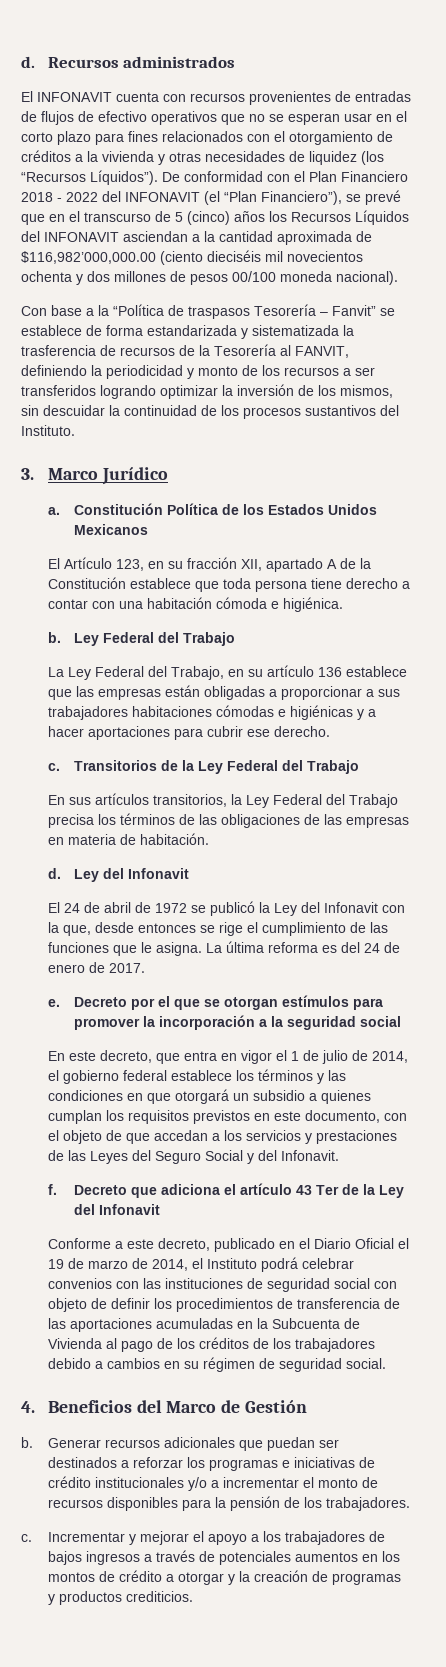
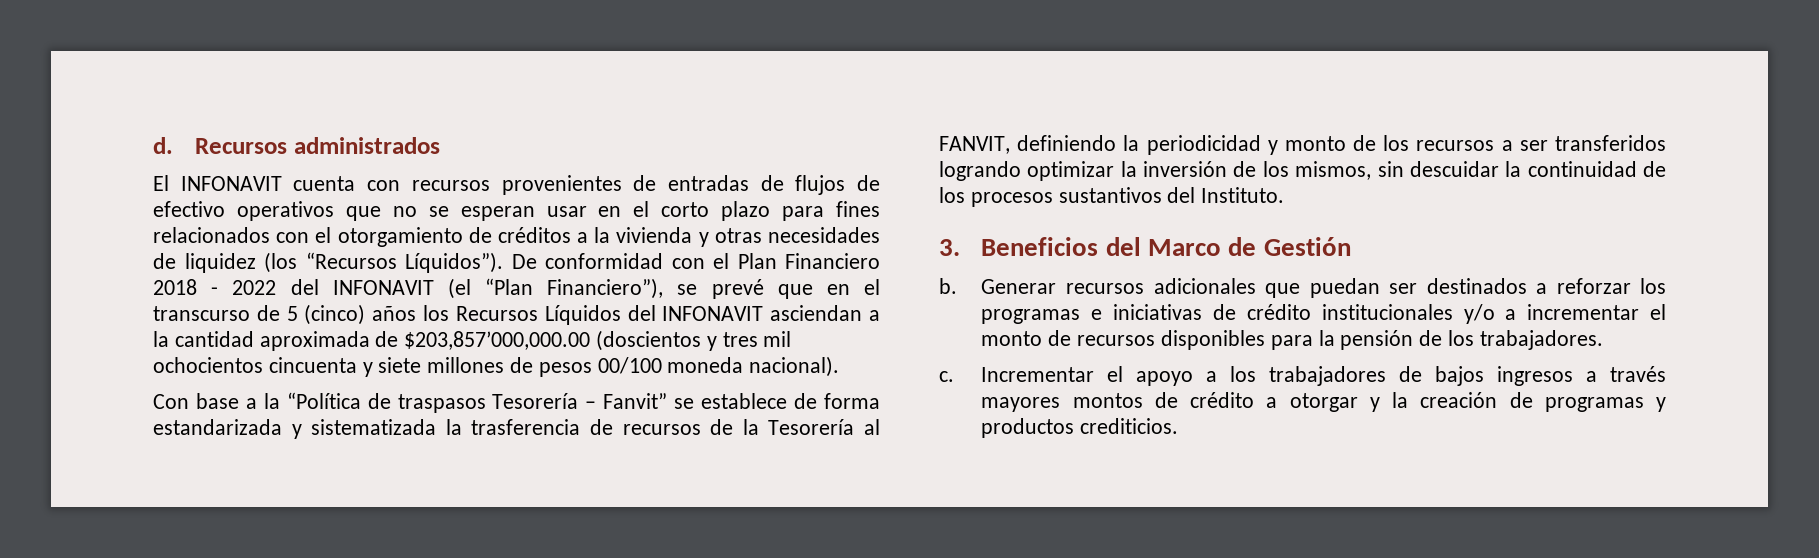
[21,250,363,265] [21,271,110,285] $116,982’000,000.00 (ciento dieciséis mil novecientos ochenta y dos -> [404,330,792,351] [153,357,422,377] $203,857’000,000.00 (doscientos y tres mil ochocientos cincuenta y siete
[47,467,168,485] [47,503,378,515] [74,524,149,535] [47,557,371,572] [47,577,410,592] [47,597,343,612] [47,632,236,646] [47,665,407,680] [47,685,400,700] [47,705,376,720] [47,726,330,740] [47,760,360,774] [47,793,398,808] [47,813,409,828] [47,833,209,845] [47,868,190,882] [47,901,405,916] [47,922,388,936] [47,941,400,956] [47,962,145,973] [47,995,384,1010] [74,1015,402,1030] [47,1050,408,1064] [47,1069,346,1084] [47,1089,371,1104] [47,1110,407,1124] [47,1130,397,1144] [47,1150,339,1164] [47,1183,405,1198] [74,1204,161,1215] [47,1238,409,1252] [47,1257,354,1272] [47,1278,397,1292] [47,1298,400,1312] [47,1318,360,1332] [47,1337,375,1352] [47,1357,386,1372] [21,1401,35,1413] Marco Jurídico // a. Constitución Política de los Estados Unidos Mexicanos // El Artículo 123, en su fracción XII, apartado A de la Constitución establece que toda persona tiene derecho a contar con una habitación cómoda e higiénica. // b. Ley Federal del Trabajo // La Ley Federal del Trabajo, en su artículo 136 establece que las empresas están obligadas a proporcionar a sus trabajadores habitaciones cómodas e higiénicas y a hacer aportaciones para cubrir ese derecho. // c. Transitorios de la Ley Federal del Trabajo // En sus artículos transitorios, la Ley Federal del Trabajo precisa los términos de las obligaciones de las empresas en materia de habitación. // d. Ley del Infonavit // El 24 de abril de 1972 se publicó la Ley del Infonavit con la que, desde entonces se rige el cumplimiento de las funciones que le asigna. La última reforma es del 24 de enero de 2017. // e. Decreto por el que se otorgan estímulos para promover la incorporación a la seguridad social // En este decreto, que entra en vigor el 1 de julio de 2014, el gobierno federal establece los términos y las condiciones en que otorgará un subsidio a quienes cumplan los requisitos previstos en este documento, con el objeto de que accedan a los servicios y prestaciones de las Leyes del Seguro Social y del Infonavit. // f. Decreto que adiciona el artículo 43 Ter de la Ley del Infonavit // Conforme a este decreto, publicado en el Diario Oficial el 19 de marzo de 2014, el Instituto podrá celebrar convenios con las instituciones de seguridad social con objeto de definir los procedimientos de transferencia de las aportaciones acumuladas en la Subcuenta de Vivienda al pago de los créditos de los trabajadores debido a cambios en su régimen de seguridad social. // 4. -> (960, 247) none
[128,1531,189,1545] y mejorar -> (1095, 374) none
[198,1551,400,1565] de potenciales aumentos en los -> [981,397,1061,412] mayores

